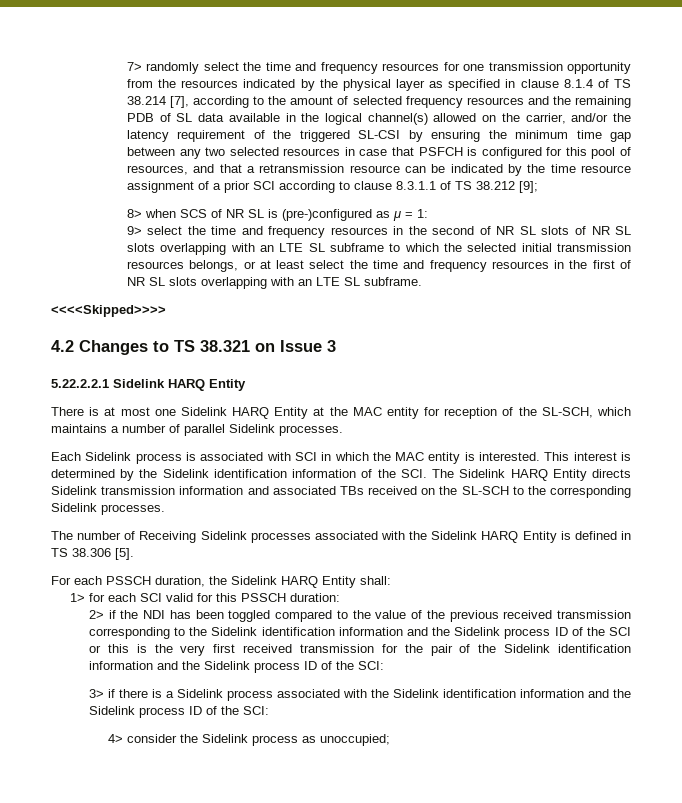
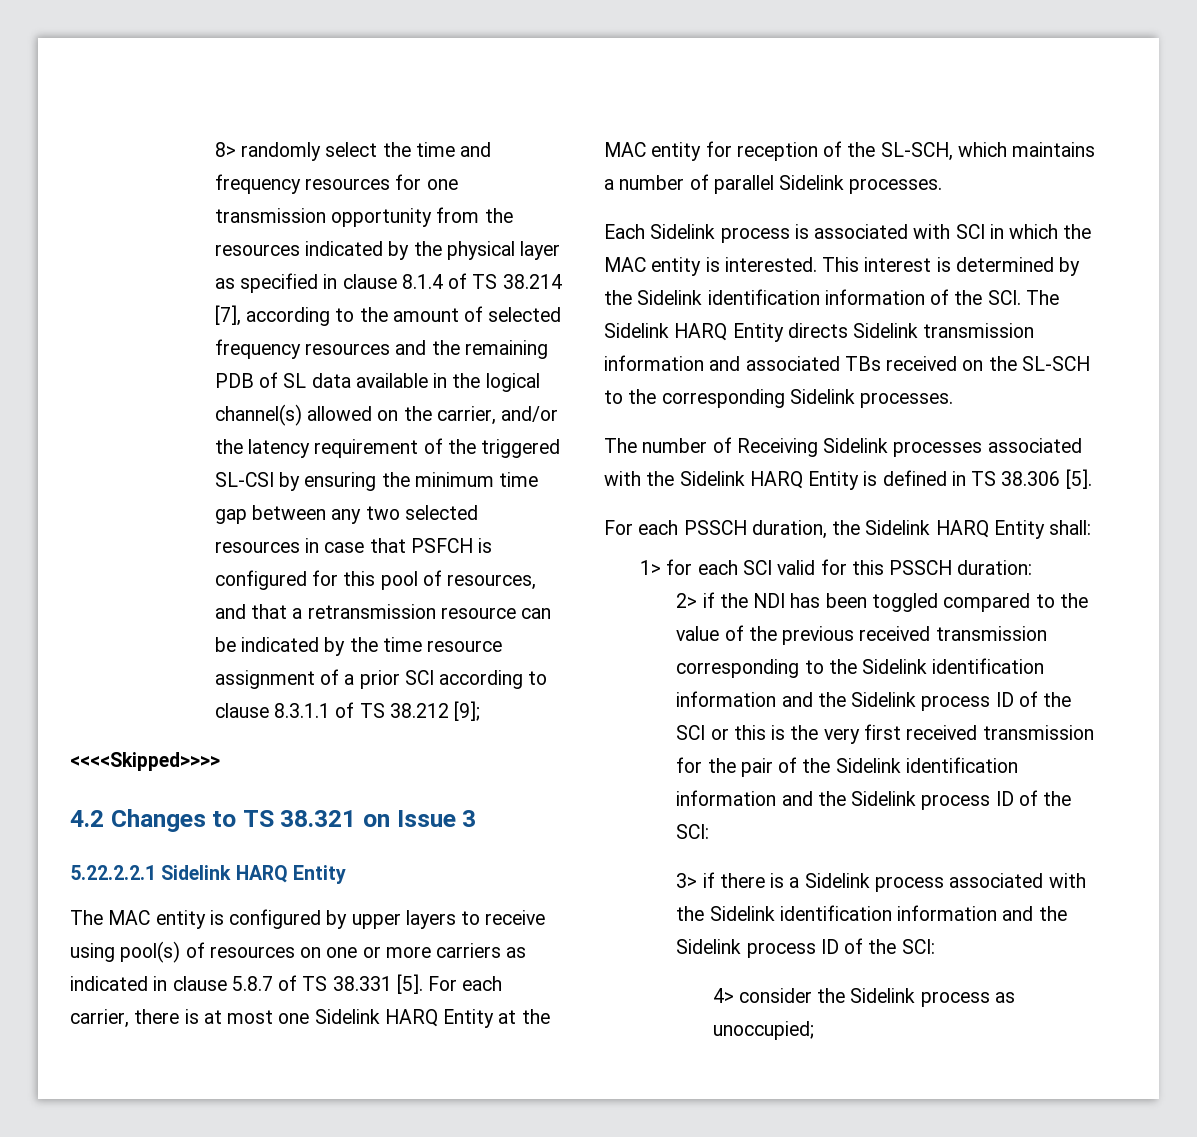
[126,62,142,71] 7> -> [214,142,236,157] 8>
[126,209,428,221] [126,226,631,238] [126,243,632,255] [126,260,632,272] [126,277,422,289] // 8> when SCS of NR SL is (pre-)configured as μ = 1: // 9> select the time and frequency resources in the second of NR SL slots of NR SL slots overlapping with an LTE SL subframe to which the selected initial transmission resources belongs, or at least select the time and frequency resources in the first of NR SL slots overlapping with an LTE SL subframe. -> (481, 711) none
[51,407,84,416] There -> [70,909,546,929] [70,941,527,963] [70,974,503,994] [70,1009,180,1028] The MAC entity is configured by upper layers to receive using pool(s) of resources on one or more carriers as indicated in clause 5.8.7 of TS 38.331 [5]. For each carrier, there

